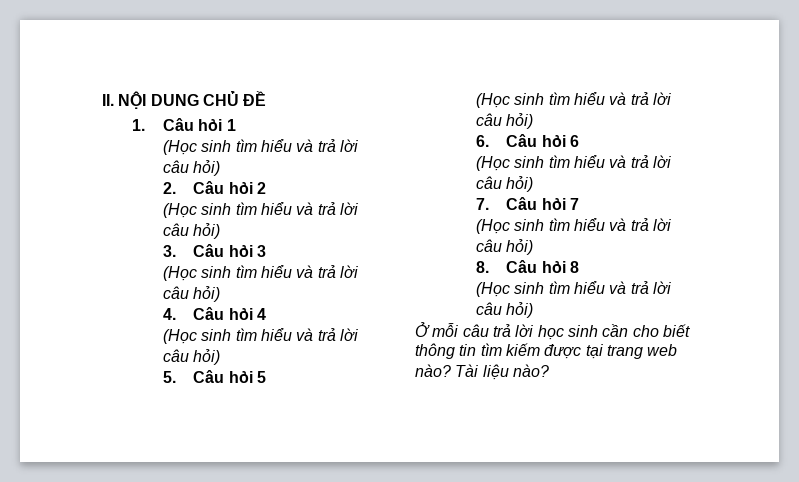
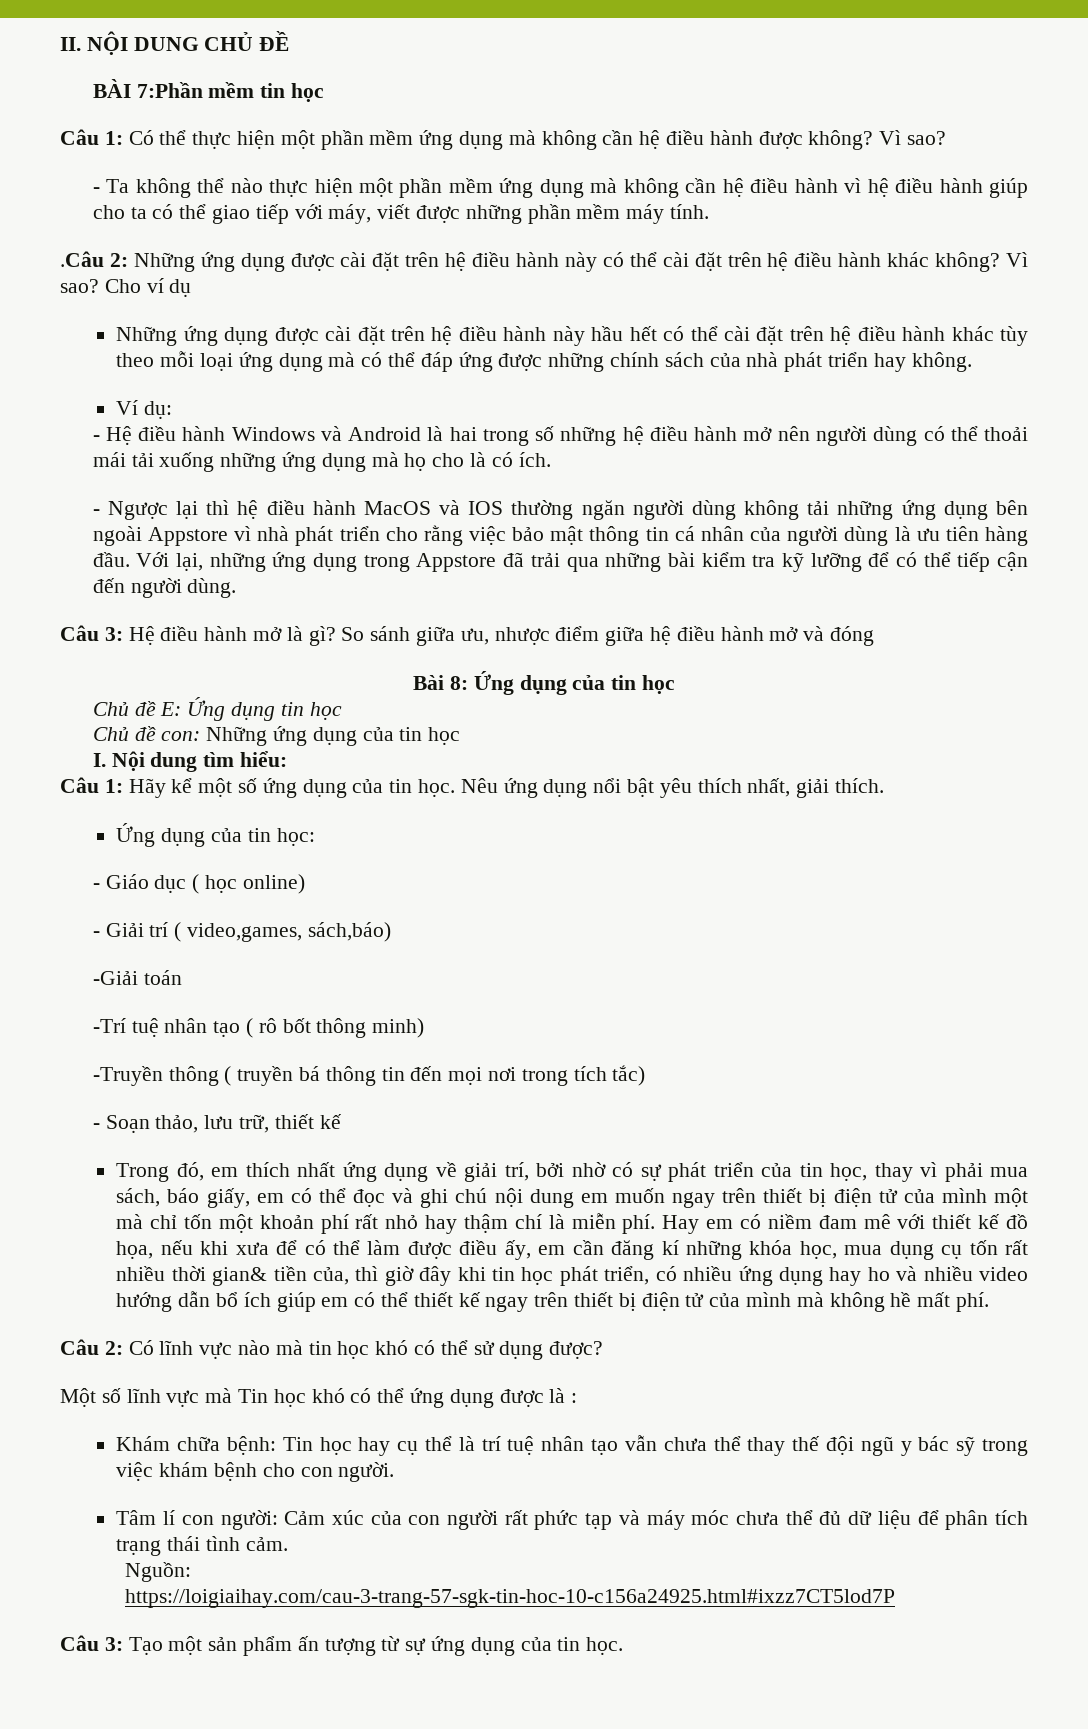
[132,118,236,131] [162,139,358,155] [162,160,221,176] [162,181,267,194] [162,202,358,218] [162,223,221,239] [162,244,267,257] [162,265,358,281] [162,286,221,302] [162,307,267,320] [162,328,358,344] [162,349,221,365] [162,370,267,383] [475,92,671,108] [475,113,534,129] [475,134,580,147] [475,155,671,171] [475,176,534,192] [475,197,580,210] [475,218,671,234] [475,239,534,255] [475,260,580,273] [475,281,671,297] [475,302,534,318] [415,322,690,340] [415,343,678,359] [415,364,549,380] 1. Câu hỏi 1 // (Học sinh tìm hiểu và trả lời câu hỏi) // 2. Câu hỏi 2 // (Học sinh tìm hiểu và trả lời câu hỏi) // 3. Câu hỏi 3 // (Học sinh tìm hiểu và trả lời câu hỏi) // 4. Câu hỏi 4 // (Học sinh tìm hiểu và trả lời câu hỏi) // 5. Câu hỏi 5 // (Học sinh tìm hiểu và trả lời câu hỏi) // 6. Câu hỏi 6 // (Học sinh tìm hiểu và trả lời câu hỏi) // 7. Câu hỏi 7 // (Học sinh tìm hiểu và trả lời câu hỏi) // 8. Câu hỏi 8 // (Học sinh tìm hiểu và trả lời câu hỏi) // Ở mỗi câu trả lời học sinh cần cho biết thông tin tìm kiếm được tại trang web nào? Tài liệu nào? -> [92,79,324,102] [60,129,947,150] [92,178,1029,198] [92,204,709,224] [60,251,1028,272] [60,278,192,297] [116,326,1029,346] [116,351,972,372] [116,400,173,419] [92,426,1029,446] [92,452,551,472] [92,500,1028,520] [92,525,1029,546] [92,552,1029,572] [92,578,237,598] [60,625,875,646] [413,671,675,695] [92,697,342,721] [92,726,461,746] [92,751,287,772] [60,777,885,798] [116,823,315,847] [92,874,305,894] [92,922,391,942] [92,970,182,985] [92,1018,425,1038] [92,1065,646,1086] [92,1114,342,1133] [116,1162,1029,1182] [116,1188,1028,1208] [116,1213,1028,1234] [116,1240,1029,1260] [116,1266,1028,1286] [116,1291,990,1312] [60,1339,604,1360] [60,1388,578,1408] [116,1435,1028,1456] [116,1462,395,1482] [116,1510,1029,1530] [116,1536,288,1556] [125,1562,192,1582] [125,1589,896,1608] [60,1635,624,1656] BÀI 7:Phần mềm tin học // Câu 1: Có thể thực hiện một phần mềm ứng dụng mà không cần hệ điều hành được không? Vì sao? // - Ta không thể nào thực hiện một phần mềm ứng dụng mà không cần hệ điều hành vì hệ điều hành giúp cho ta có thể giao tiếp với máy, viết được những phần mềm máy tính. // .Câu 2: Những ứng dụng được cài đặt trên hệ điều hành này có thể cài đặt trên hệ điều hành khác không? Vì sao? Cho ví dụ // Những ứng dụng được cài đặt trên hệ điều hành này hầu hết có thể cài đặt trên hệ điều hành khác tùy theo mỗi loại ứng dụng mà có thể đáp ứng được những chính sách của nhà phát triển hay không. // Ví dụ: // - Hệ điều hành Windows và Android là hai trong số những hệ điều hành mở nên người dùng có thể thoải mái tải xuống những ứng dụng mà họ cho là có ích. // - Ngược lại thì hệ điều hành MacOS và IOS thường ngăn người dùng không tải những ứng dụng bên ngoài Appstore vì nhà phát triển cho rằng việc bảo mật thông tin cá nhân của người dùng là ưu tiên hàng đầu. Với lại, những ứng dụng trong Appstore đã trải qua những bài kiểm tra kỹ lưỡng để có thể tiếp cận đến người dùng. // Câu 3: Hệ điều hành mở là gì? So sánh giữa ưu, nhược điểm giữa hệ điều hành mở và đóng // Bài 8: Ứng dụng của tin học // Chủ đề E: Ứng dụng tin học // Chủ đề con: Những ứng dụng của tin học // I. Nội dung tìm hiểu: // Câu 1: Hãy kể một số ứng dụng của tin học. Nêu ứng dụng nổi bật yêu thích nhất, giải thích. // Ứng dụng của tin học: // - Giáo dục ( học online) // - Giải trí ( video,games, sách,báo) // -Giải toán // -Trí tuệ nhân tạo ( rô bốt thông minh) // -Truyền thông ( truyền bá thông tin đến mọi nơi trong tích tắc) // - Soạn thảo, lưu trữ, thiết kế // Trong đó, em thích nhất ứng dụng về giải trí, bởi nhờ có sự phát triển của tin học, thay vì phải mua sách, báo giấy, em có thể đọc và ghi chú nội dung em muốn ngay trên thiết bị điện tử của mình một mà chỉ tốn một khoản phí rất nhỏ hay thậm chí là miễn phí. Hay em có niềm đam mê với thiết kế đồ họa, nếu khi xưa để có thể làm được điều ấy, em cần đăng kí những khóa học, mua dụng cụ tốn rất nhiều thời gian& tiền của, thì giờ đây khi tin học phát triển, có nhiều ứng dụng hay ho và nhiều video hướng dẫn bổ ích giúp em có thể thiết kế ngay trên thiết bị điện tử của mình mà không hề mất phí. // Câu 2: Có lĩnh vực nào mà tin học khó có thể sử dụng được? // Một số lĩnh vực mà Tin học khó có thể ứng dụng được là : // Khám chữa bệnh: Tin học hay cụ thể là trí tuệ nhân tạo vẫn chưa thể thay thế đội ngũ y bác sỹ trong việc khám bệnh cho con người. // Tâm lí con người: Cảm xúc của con người rất phức tạp và máy móc chưa thể đủ dữ liệu để phân tích trạng thái tình cảm. // Nguồn: // https://loigiaihay.com/cau-3-trang-57-sgk-tin-hoc-10-c156a24925.html#ixzz7CT5lod7P // Câu 3: Tạo một sản phẩm ấn tượng từ sự ứng dụng của tin học.

